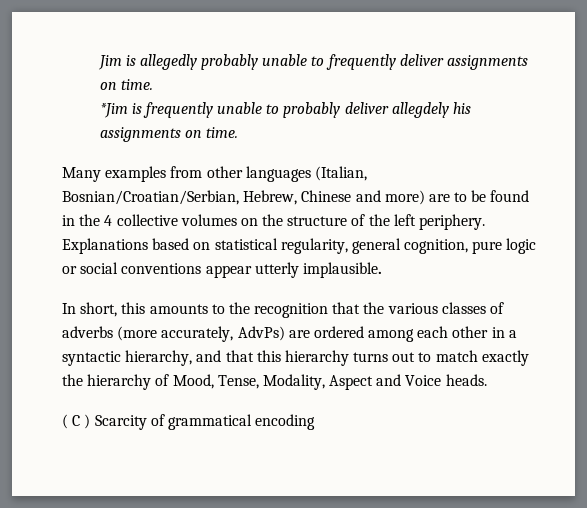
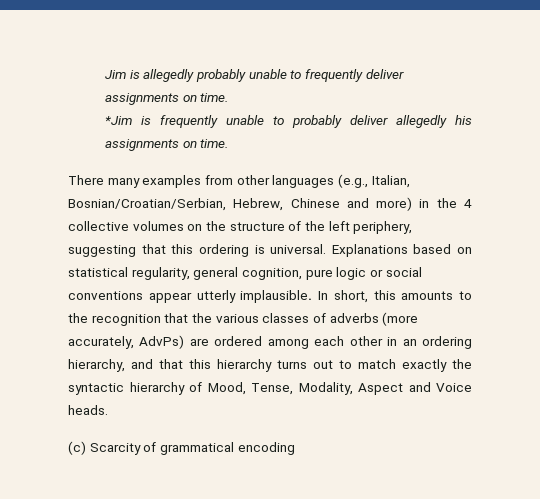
[391,102,449,118] allegdely -> [396,115,448,128] allegedly
[62,167,101,182] Many -> [68,175,140,188] There many
[314,166,367,181] (Italian, -> [337,174,410,188] (e.g., Italian,
[428,190,530,202] are to be found -> (413, 204) none
[419,214,486,230] periphery. -> [353,221,413,234] [68,244,327,257] periphery, suggesting that this ordering is universal.
(382, 270) // -> (313, 296) none
[508,330,517,338] [62,351,121,366] a syntactic -> [402,336,473,349] an ordering
(83, 380) none -> [68,383,124,395] syntactic
[62,414,91,429] ( C ) -> [68,441,86,455] (c)

